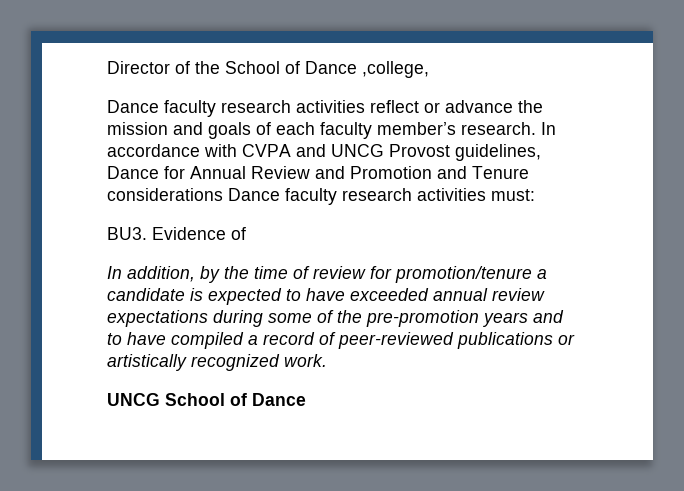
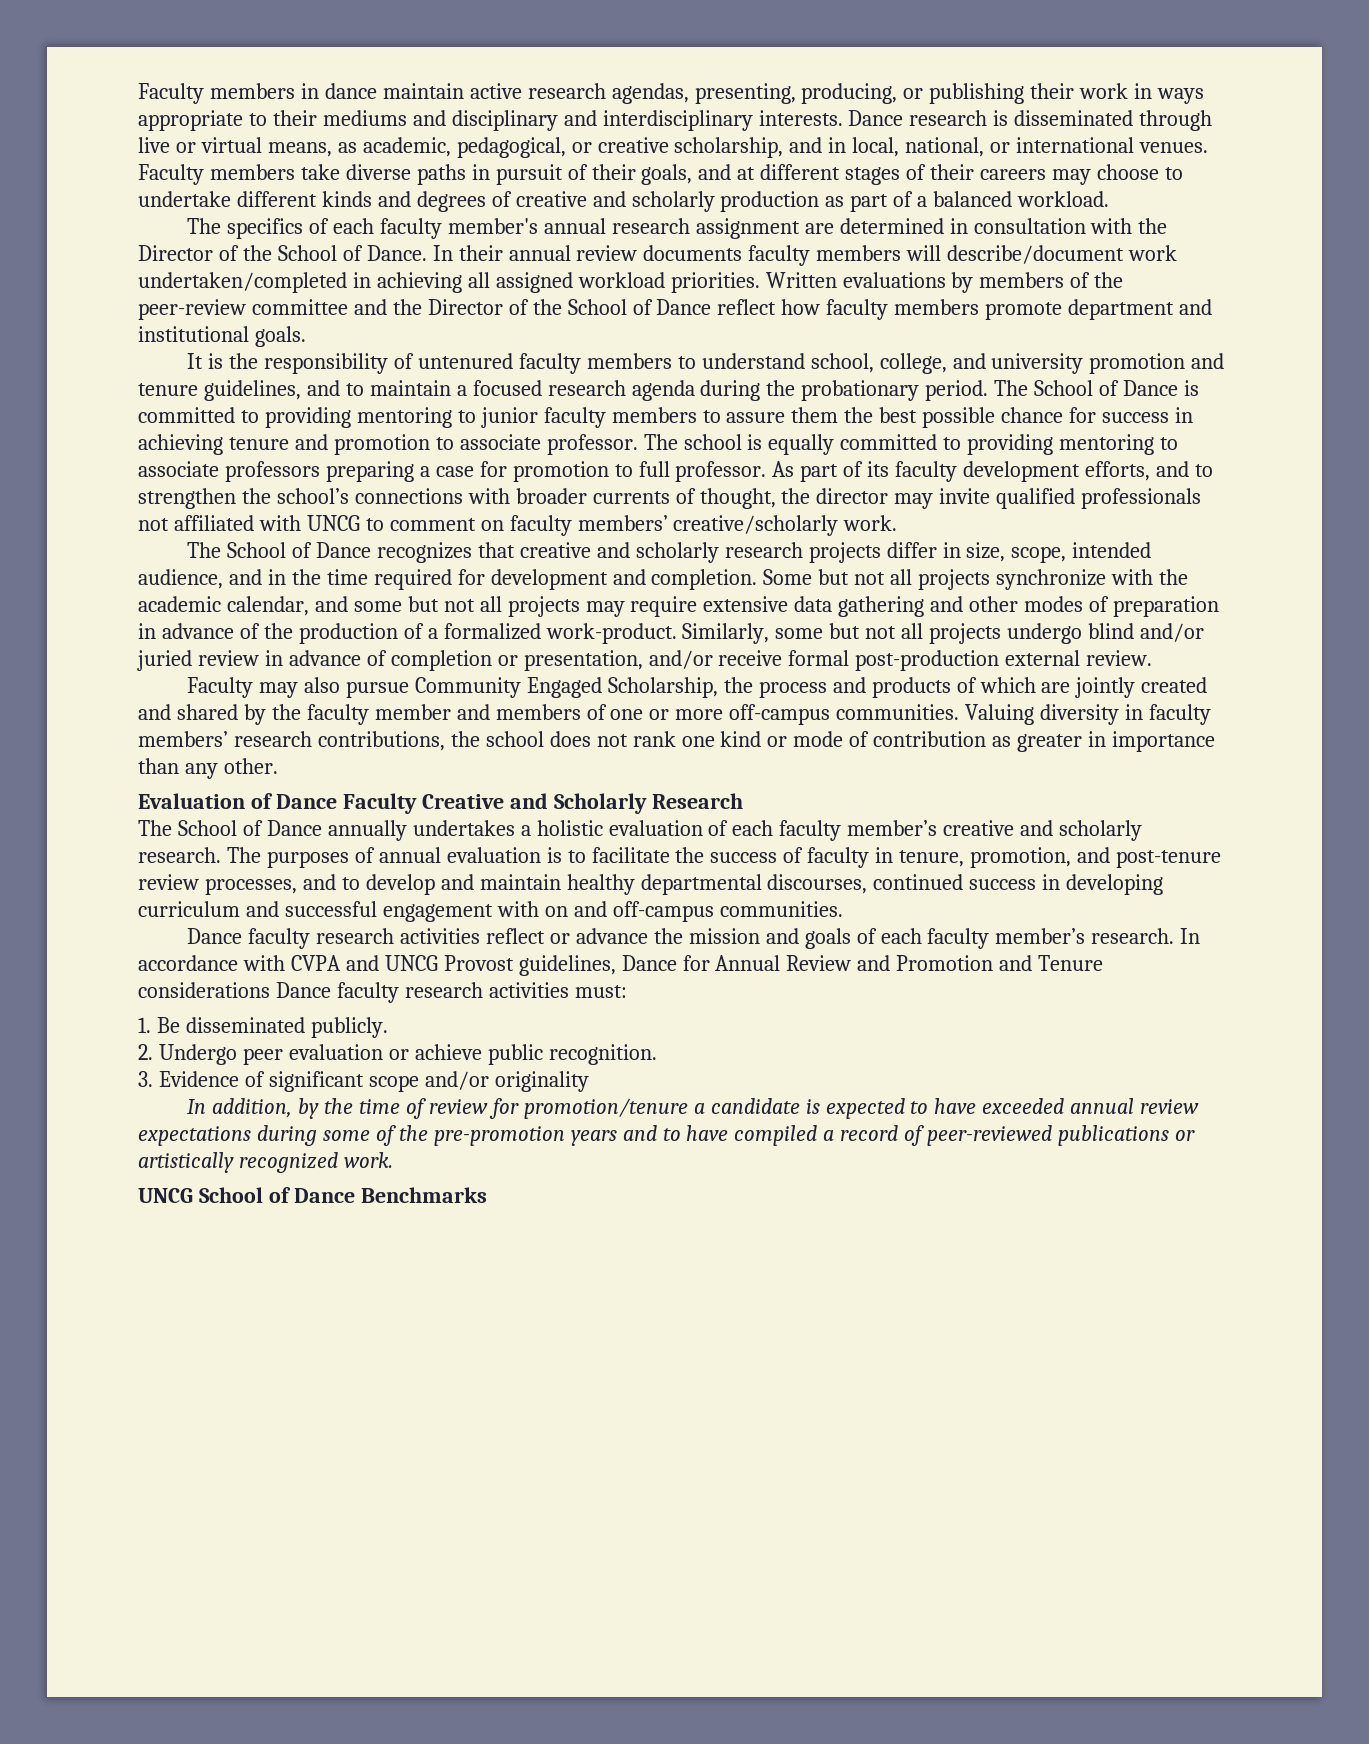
(107, 67) none -> [138,83,1205,104] [138,110,1213,131] [138,137,1209,158] [138,164,1183,185] [138,191,1110,212] [187,218,1168,239] [138,245,1178,266] [138,272,1124,293] [138,299,422,320] Faculty members in dance maintain active research agendas, presenting, producing, or publishing their work in ways appropriate to their mediums and disciplinary and interdisciplinary interests. Dance research is disseminated through live or virtual means, as academic, pedagogical, or creative scholarship, and in local, national, or international venues. Faculty members take diverse paths in pursuit of their goals, and at different stages of their careers may choose to undertake different kinds and degrees of creative and scholarly production as part of a balanced workload. // The specifics of each faculty member's annual research assignment are determined in consultation with the Director of the School of Dance. In their annual review documents faculty members will describe/document work undertaken/completed in achieving all assigned workload priorities. Written evaluations by members of the peer-review committee and the
[362,61,429,78] ,college, -> [717,299,1213,320] [138,326,306,347] [187,353,1225,374] [138,380,1199,401] [138,407,1193,428] [138,434,1179,455] [138,461,1213,482] [138,488,1202,509] [138,515,898,536] [187,542,1152,563] [138,569,1188,590] [138,596,1219,617] [138,623,1204,644] [137,650,1153,671] [187,677,1208,698] [138,704,1211,725] [138,731,1215,752] [138,758,278,779] [138,793,743,814] [138,820,1143,841] [138,847,1221,868] [138,874,1164,895] [138,901,843,922] reflect how faculty members promote department and institutional goals. // It is the responsibility of untenured faculty members to understand school, college, and university promotion and tenure guidelines, and to maintain a focused research agenda during the probationary period. The School of Dance is committed to providing mentoring to junior faculty members to assure them the best possible chance for success in achieving tenure and promotion to associate professor. The school is equally committed to providing mentoring to associate professors preparing a case for promotion to full professor. As part of its faculty development efforts, and to strengthen the school’s connections with broader currents of thought, the director may invite qualified professionals not affiliated with UNCG to comment on faculty members’ creative/scholarly work. // The School of Dance recognizes that creative and scholarly research projects differ in size, scope, intended audience, and in the time required for development and completion. Some but not all projects synchronize with the academic calendar, and some but not all projects may require extensive data gathering and other modes of preparation in advance of the production of a formalized work-product. Similarly, some but not all projects undergo blind and/or juried review in advance of completion or presentation, and/or receive formal post-production external review. // Faculty may also pursue Community Engaged Scholarship, the process and products of which are jointly created and shared by the faculty member and members of one or more off-campus communities. Valuing diversity in faculty members’ research contributions, the school does not rank one kind or mode of contribution as greater in importance than any other. // Evaluation of Dance Faculty Creative and Scholarly Research // The School of Dance annually undertakes a holistic evaluation of each faculty member’s creative and scholarly research. The purposes of annual evaluation is to facilitate the success of faculty in tenure, promotion, and post-tenure review processes, and to develop and maintain healthy departmental discourses, continued success in developing curriculum and successful engagement with on and off-campus communities.
[107,227,246,240] BU3. Evidence of -> [138,1017,388,1038] [138,1044,657,1065] [138,1071,589,1092] 1. Be disseminated publicly. // 2. Undergo peer evaluation or achieve public recognition. // 3. Evidence of significant scope and/or originality
(306, 399) none -> [360,1187,487,1203] Benchmarks

